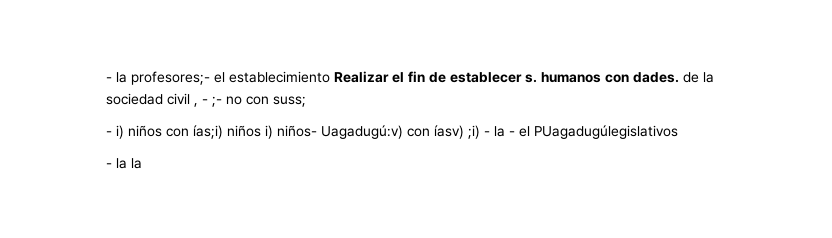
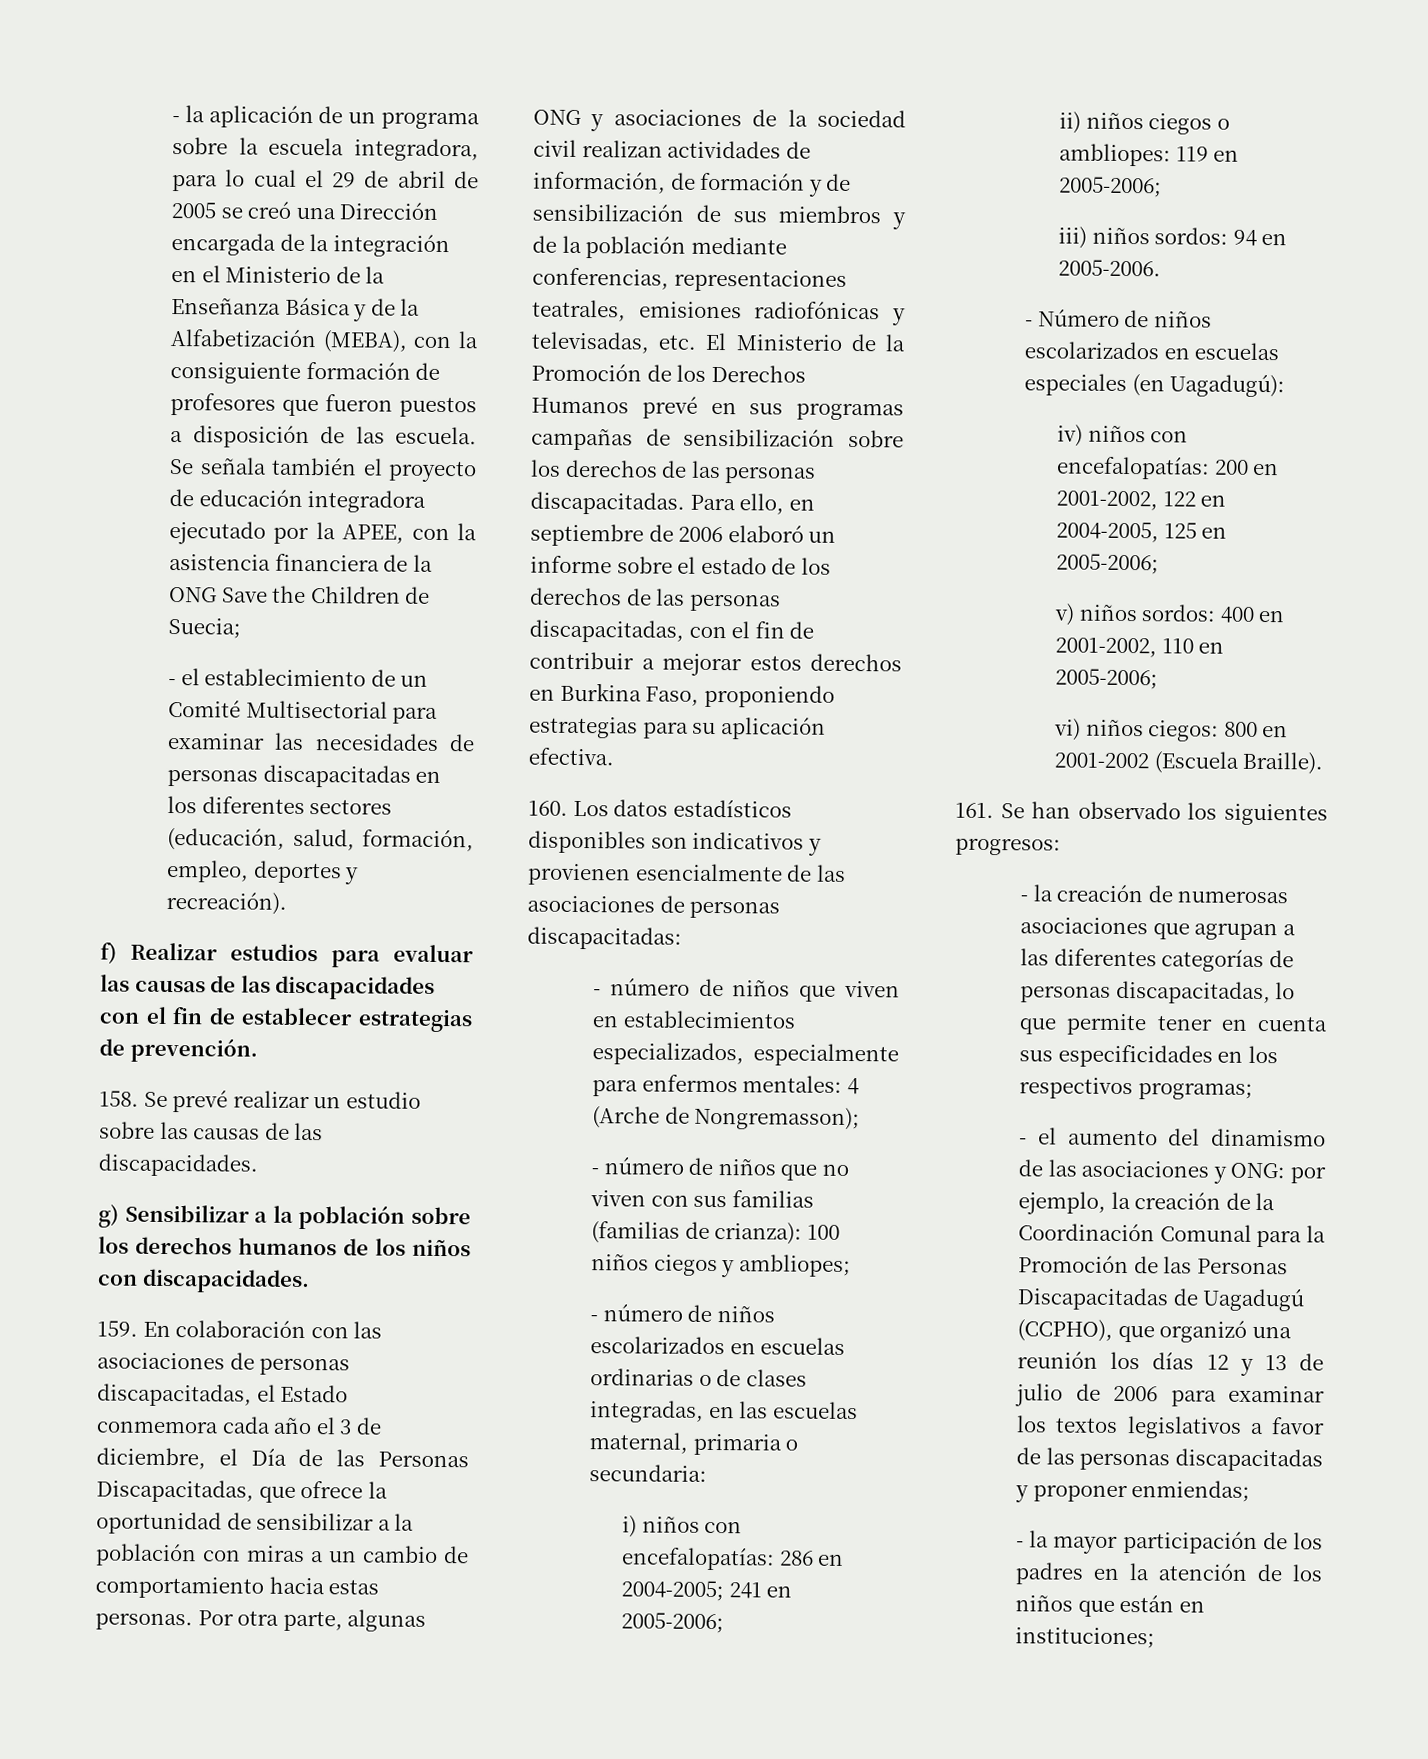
[105,71,714,85] [105,93,306,107] [105,125,678,139] [105,158,142,169] - la profesores;- el establecimiento Realizar el fin de establecer s. humanos con dades. de la sociedad civil , - ;- no con suss; // - i) niños con ías;i) niños i) niños- Uagadugú:v) con íasv) ;i) - la - el PUagadugúlegislativos // - la la -> [172,105,480,130] [172,137,479,162] [172,169,479,192] [171,201,439,220] [171,233,450,258] [171,265,386,284] [171,297,421,322] [170,329,479,353] [170,361,441,384] [170,393,477,418] [170,425,478,449] [169,457,478,483] [169,489,427,513] [169,520,477,545] [169,553,433,572] [169,585,431,604] [168,617,242,639] [168,668,429,687] [168,699,439,724] [167,732,475,752] [167,764,442,788] [167,795,393,815] [167,827,474,852] [166,859,360,885] [166,891,288,915] [100,942,474,968] [100,974,436,1000] [99,1006,473,1033] [99,1037,258,1063] [99,1090,421,1113] [99,1121,324,1141] [98,1153,258,1177] [98,1204,471,1230] [98,1236,471,1257] [98,1268,310,1294] [97,1320,383,1339] [97,1352,351,1376] [97,1383,349,1407] [96,1416,382,1435] [96,1447,470,1470] [96,1479,388,1503] [96,1511,415,1535] [95,1543,469,1567] [95,1576,380,1599] [95,1609,427,1632] [533,109,906,132] [533,139,811,159] [533,171,852,197] [532,203,906,230] [532,235,787,259] [532,267,847,292] [532,299,906,326] [531,331,906,354] [531,363,806,383] [531,396,904,421] [531,428,904,451] [530,459,817,484] [530,491,815,515] [530,523,837,547] [530,555,831,575] [530,587,781,612] [529,619,815,643] [529,651,902,677] [529,682,835,708] [529,716,826,740] [528,747,614,766] [528,799,792,818] [528,830,822,856] [527,863,846,886] [527,895,781,919] [527,926,682,950] [593,977,900,1002] [592,1010,796,1029] [592,1042,899,1067] [592,1074,859,1097] [592,1106,861,1131] [591,1156,849,1181] [590,1190,814,1208] [591,1221,840,1245] [591,1254,851,1278] [590,1303,775,1323] [590,1336,846,1355] [590,1368,807,1387] [590,1400,858,1423] [589,1432,799,1456] [589,1464,708,1482] [622,1515,743,1538] [621,1547,845,1571] [621,1580,793,1602] [621,1612,725,1634] [1059,111,1230,135] [1059,143,1240,167] [1059,176,1163,198] [1058,226,1288,249] [1058,259,1162,277] [1025,308,1212,328] [1024,341,1280,361] [1024,373,1286,398] [1057,424,1189,447] [1056,456,1280,480] [1056,490,1227,511] [1056,521,1228,543] [1056,553,1160,575] [1054,603,1285,626] [1055,637,1225,658] [1055,668,1159,690] [1054,718,1289,742] [1054,751,1324,775] [955,801,1328,826] [955,837,1061,856] [1020,884,1289,904] [1020,917,1296,941] [1020,948,1294,973] [1020,980,1296,1005] [1019,1013,1328,1036] [1019,1044,1278,1068] [1019,1077,1253,1100] [1019,1127,1326,1147] [1018,1159,1326,1184] [1018,1191,1276,1215] [1018,1223,1326,1248] [1018,1255,1288,1275] [1017,1287,1306,1312] [1017,1319,1292,1343] [1017,1351,1324,1376] [1015,1383,1325,1407] [1016,1415,1325,1439] [1016,1447,1323,1472] [1015,1480,1251,1503] [1016,1530,1323,1554] [1015,1562,1322,1585] [1015,1594,1205,1617] [1015,1627,1156,1649] - la aplicación de un programa sobre la escuela integradora, para lo cual el 29 de abril de 2005 se creó una Dirección encargada de la integración en el Ministerio de la Enseñanza Básica y de la Alfabetización (MEBA), con la consiguiente formación de profesores que fueron puestos a disposición de las escuela. Se señala también el proyecto de educación integradora ejecutado por la APEE, con la asistencia financiera de la ONG Save the Children de Suecia; // - el establecimiento de un Comité Multisectorial para examinar las necesidades de personas discapacitadas en los diferentes sectores (educación, salud, formación, empleo, deportes y recreación). // f) Realizar estudios para evaluar las causas de las discapacidades con el fin de establecer estrategias de prevención. // 158. Se prevé realizar un estudio sobre las causas de las discapacidades. // g) Sensibilizar a la población sobre los derechos humanos de los niños con discapacidades. // 159. En colaboración con las asociaciones de personas discapacitadas, el Estado conmemora cada año el 3 de diciembre, el Día de las Personas Discapacitadas, que ofrece la oportunidad de sensibilizar a la población con miras a un cambio de comportamiento hacia estas personas. Por otra parte, algunas ONG y asociaciones de la sociedad civil realizan actividades de información, de formación y de sensibilización de sus miembros y de la población mediante conferencias, representaciones teatrales, emisiones radiofónicas y televisadas, etc. El Ministerio de la Promoción de los Derechos Humanos prevé en sus programas campañas de sensibilización sobre los derechos de las personas discapacitadas. Para ello, en septiembre de 2006 elaboró un informe sobre el estado de los derechos de las personas discapacitadas, con el fin de contribuir a mejorar estos derechos en Burkina Faso, proponiendo estrategias para su aplicación efectiva. // 160. Los datos estadísticos disponibles son indicativos y provienen esencialmente de las asociaciones de personas discapacitadas: // - número de niños que viven en establecimientos especializados, especialmente para enfermos mentales: 4 (Arche de Nongremasson); // - número de niños que no viven con sus familias (familias de crianza): 100 niños ciegos y ambliopes; // - número de niños escolarizados en escuelas ordinarias o de clases integradas, en las escuelas maternal, primaria o secundaria: // i) niños con encefalopatías: 286 en 2004-2005; 241 en 2005-2006; // ii) niños ciegos o ambliopes: 119 en 2005-2006; // iii) niños sordos: 94 en 2005-2006. // - Número de niños escolarizados en escuelas especiales (en Uagadugú): // iv) niños con encefalopatías: 200 en 2001-2002, 122 en 2004-2005, 125 en 2005-2006; // v) niños sordos: 400 en 2001-2002, 110 en 2005-2006; // vi) niños ciegos: 800 en 2001-2002 (Escuela Braille). // 161. Se han observado los siguientes progresos: // - la creación de numerosas asociaciones que agrupan a las diferentes categorías de personas discapacitadas, lo que permite tener en cuenta sus especificidades en los respectivos programas; // - el aumento del dinamismo de las asociaciones y ONG: por ejemplo, la creación de la Coordinación Comunal para la Promoción de las Personas Discapacitadas de Uagadugú (CCPHO), que organizó una reunión los días 12 y 13 de julio de 2006 para examinar los textos legislativos a favor de las personas discapacitadas y proponer enmiendas; // - la mayor participación de los padres en la atención de los niños que están en instituciones;

